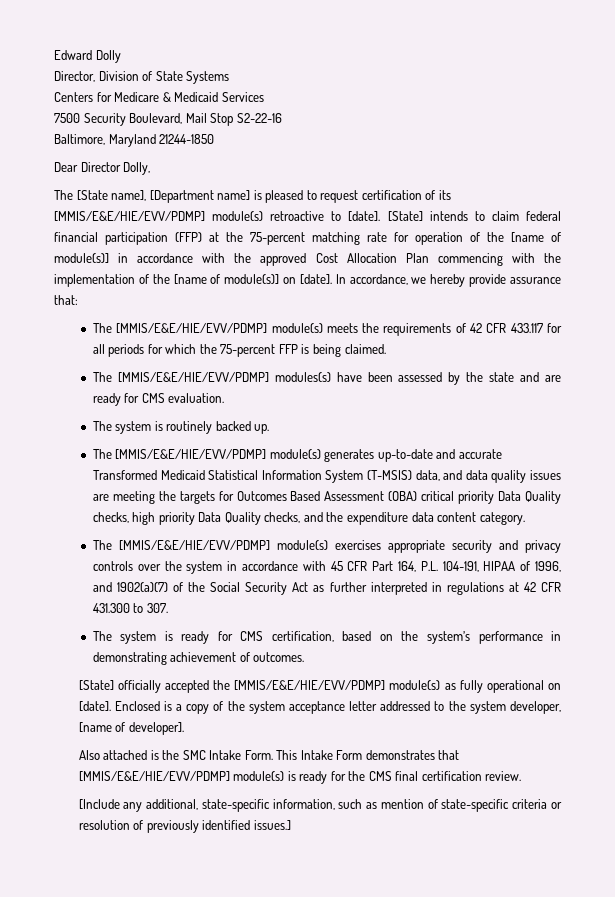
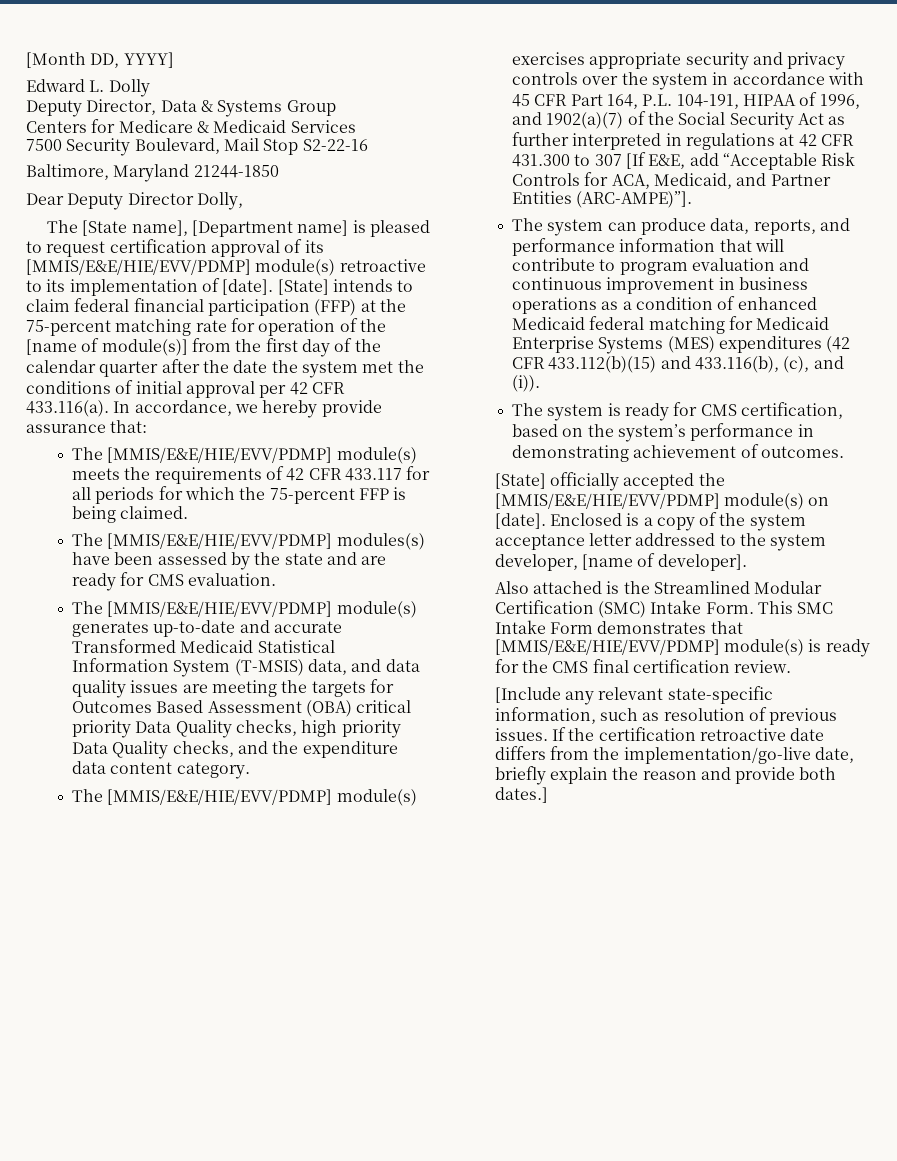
[54,50,121,63] [54,71,230,84] Edward Dolly // Director, Division of State Systems -> [26,52,174,68] [26,79,150,97] [26,99,336,117] [Month DD, YYYY] // Edward L. Dolly // Deputy Director, Data & Systems Group
(78, 167) none -> [67,193,124,210] Deputy
(422, 195) none -> [210,240,280,257] approval
(342, 216) none -> [46,278,220,296] its implementation of
[118,253,561,266] [54,274,332,287] in accordance with the approved Cost Allocation Plan commencing with the implementation of the [name of module(s)] on [date]. -> [191,338,381,357] [26,359,424,378] [26,380,345,398] [26,400,109,417] from the first day of the calendar quarter after the date the system met the conditions of initial approval per 42 CFR 433.116(a).
[92,421,270,434] // The system is routinely backed up. -> (277, 579) none
[146,603,168,613] 307. -> [594,152,856,170] [512,172,831,189] [512,191,693,208] [512,218,851,236] [512,238,785,256] [512,258,810,275] [512,277,809,294] [512,296,817,314] [512,316,830,334] [512,336,851,354] [512,356,844,373] [512,375,541,392] 307 [If E&E, add “Acceptable Risk Controls for ACA, Medicaid, and Partner Entities (ARC-AMPE)”]. // The system can produce data, reports, and performance information that will contribute to program evaluation and continuous improvement in business operations as a condition of enhanced Medicaid federal matching for Medicaid Enterprise Systems (MES) expenditures (42 CFR 433.112(b)(15) and 433.116(b), (c), and (i)).
[444,680,544,693] as fully operational -> (804, 501) none
[182,750,206,760] SMC -> [653,581,823,594] [494,600,646,618] Streamlined Modular Certification (SMC)
(298, 755) none -> [797,602,834,614] SMC
[146,799,199,810] additional, -> [598,687,664,700] relevant
[380,799,563,812] [78,820,291,833] mention of state-specific criteria or resolution of previously identified issues.] -> [663,707,838,725] [494,727,825,741] [494,746,854,764] [494,766,837,785] [494,787,548,803] resolution of previous issues. If the certification retroactive date differs from the implementation/go-live date, briefly explain the reason and provide both dates.]

